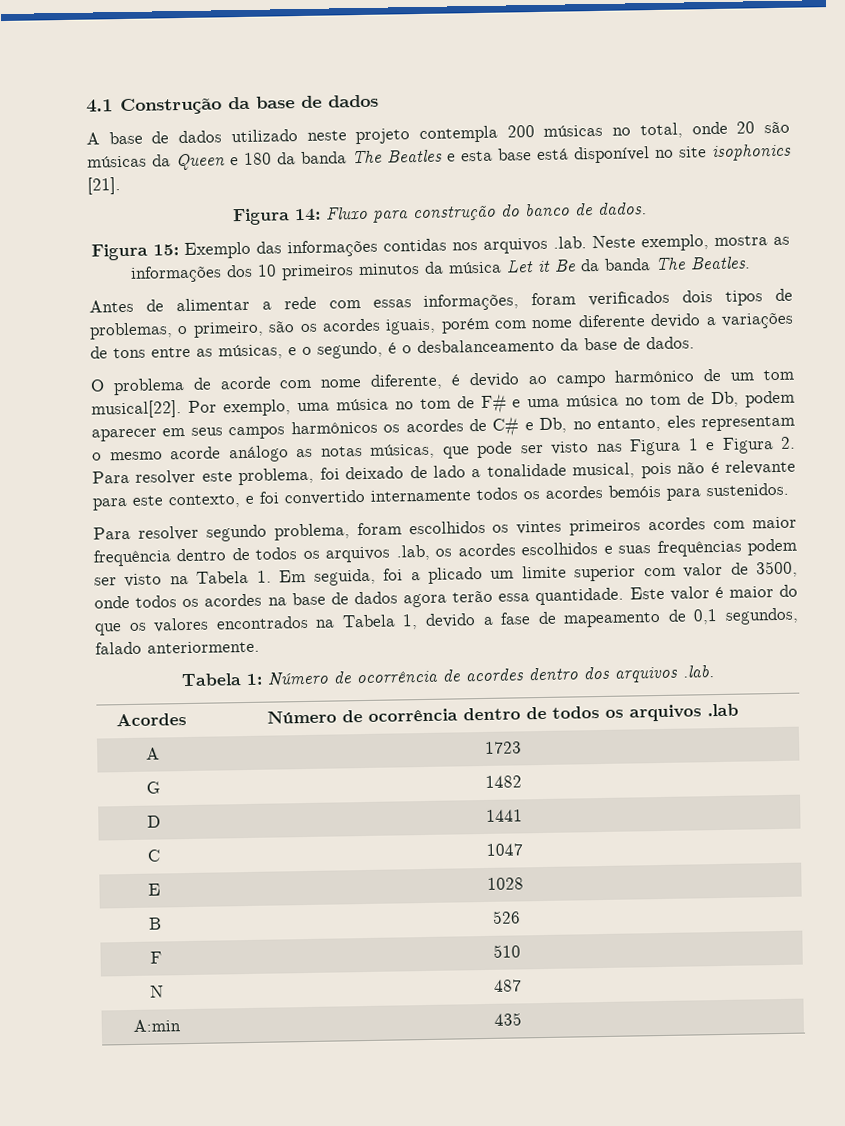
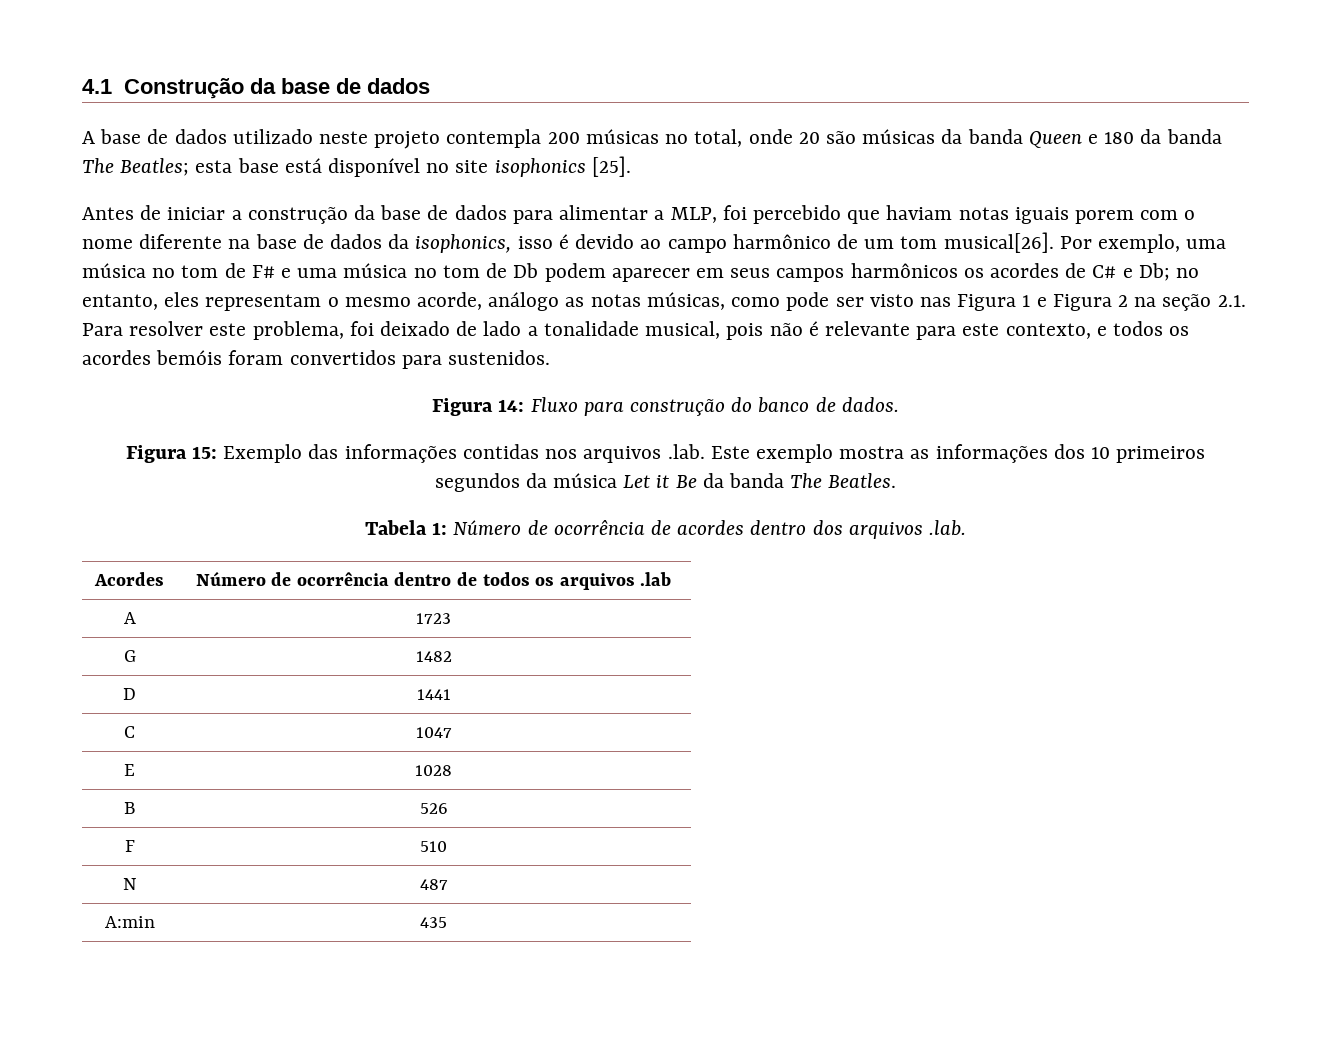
(171, 160) none -> [967,129,1023,144] banda
[387,149,456,163] Beatles e -> [120,158,190,176] Beatles;
[87,177,121,195] [21]. -> [591,156,631,177] [82,205,1196,224] [82,232,1227,253] [82,263,1200,282] [82,292,1246,311] [82,321,1190,340] [82,350,551,369] [25]. // Antes de iniciar a construção da base de dados para alimentar a MLP, foi percebido que haviam notas iguais porem com o nome diferente na base de dados da isophonics, isso é devido ao campo harmônico de um tom musical[26]. Por exemplo, uma música no tom de F# e uma música no tom de Db podem aparecer em seus campos harmônicos os acordes de C# e Db; no entanto, eles representam o mesmo acorde, análogo as notas músicas, como pode ser visto nas Figura 1 e Figura 2 na seção 2.1. Para resolver este problema, foi deixado de lado a tonalidade musical, pois não é relevante para este contexto, e todos os acordes bemóis foram convertidos para sustenidos.
[591,234,709,252] Neste exemplo, -> [710,444,833,463] Este exemplo
[358,263,420,276] minutos -> [434,473,520,492] segundos
[89,288,793,313] [89,311,794,340] [90,336,695,360] [90,368,794,396] [91,390,795,419] [91,415,796,442] [92,436,796,463] [92,459,797,486] [92,482,789,511] [93,516,797,542] [93,538,797,567] [94,560,798,588] [94,584,798,609] [94,607,799,636] [95,640,260,655] // Antes de alimentar a rede com essas informações, foram verificados dois tipos de problemas, o primeiro, são os acordes iguais, porém com nome diferente devido a variações de tons entre as músicas, e o segundo, é o desbalanceamento da base de dados. // O problema de acorde com nome diferente, é devido ao campo harmônico de um tom musical[22]. Por exemplo, uma música no tom de F# e uma música no tom de Db, podem aparecer em seus campos harmônicos os acordes de C# e Db, no entanto, eles representam o mesmo acorde análogo as notas músicas, que pode ser visto nas Figura 1 e Figura 2. Para resolver este problema, foi deixado de lado a tonalidade musical, pois não é relevante para este contexto, e foi convertido internamente todos os acordes bemóis para sustenidos. // Para resolver segundo problema, foram escolhidos os vintes primeiros acordes com maior frequência dentro de todos os arquivos .lab, os acordes escolhidos e suas frequências podem ser visto na Tabela 1. Em seguida, foi a plicado um limite superior com valor de 3500, onde todos os acordes na base de dados agora terão essa quantidade. Este valor é maior do que os valores encontrados na Tabela 1, devido a fase de mapeamento de 0,1 segundos, falado anteriormente. -> (897, 480) none

